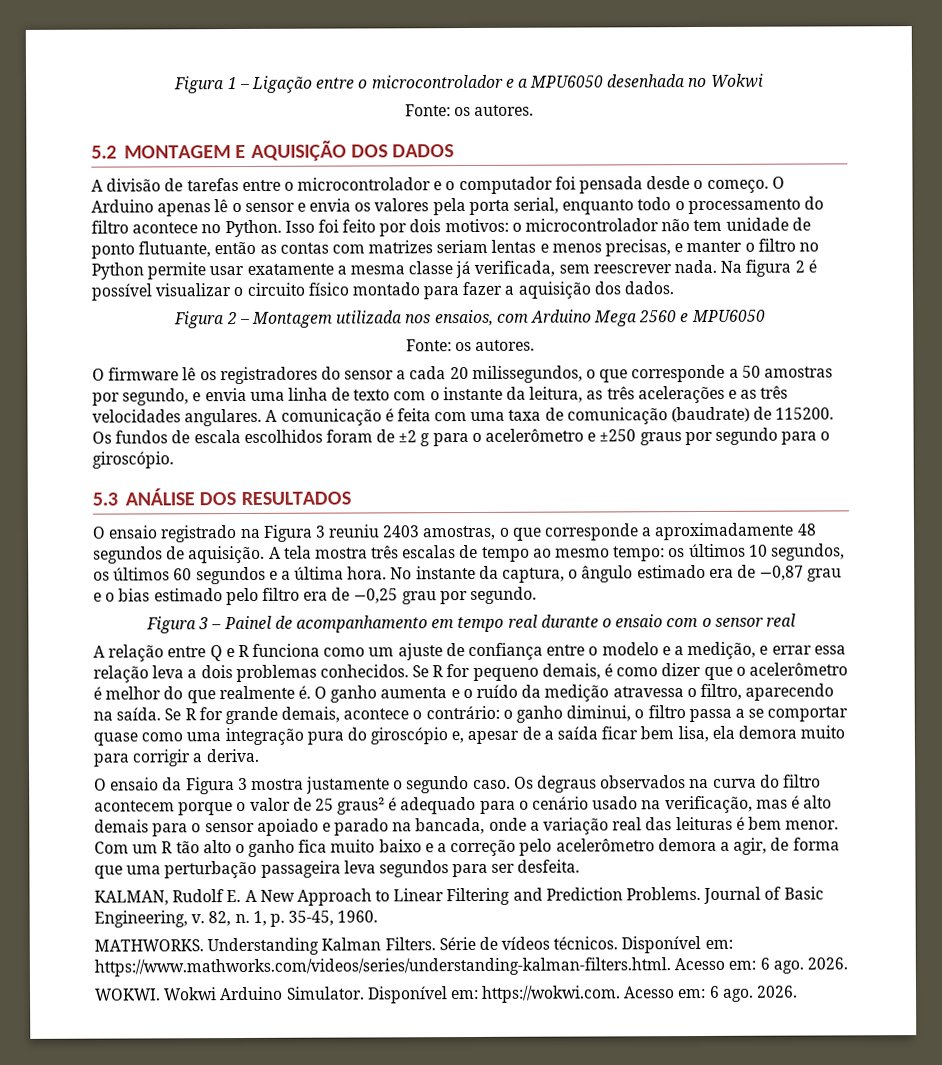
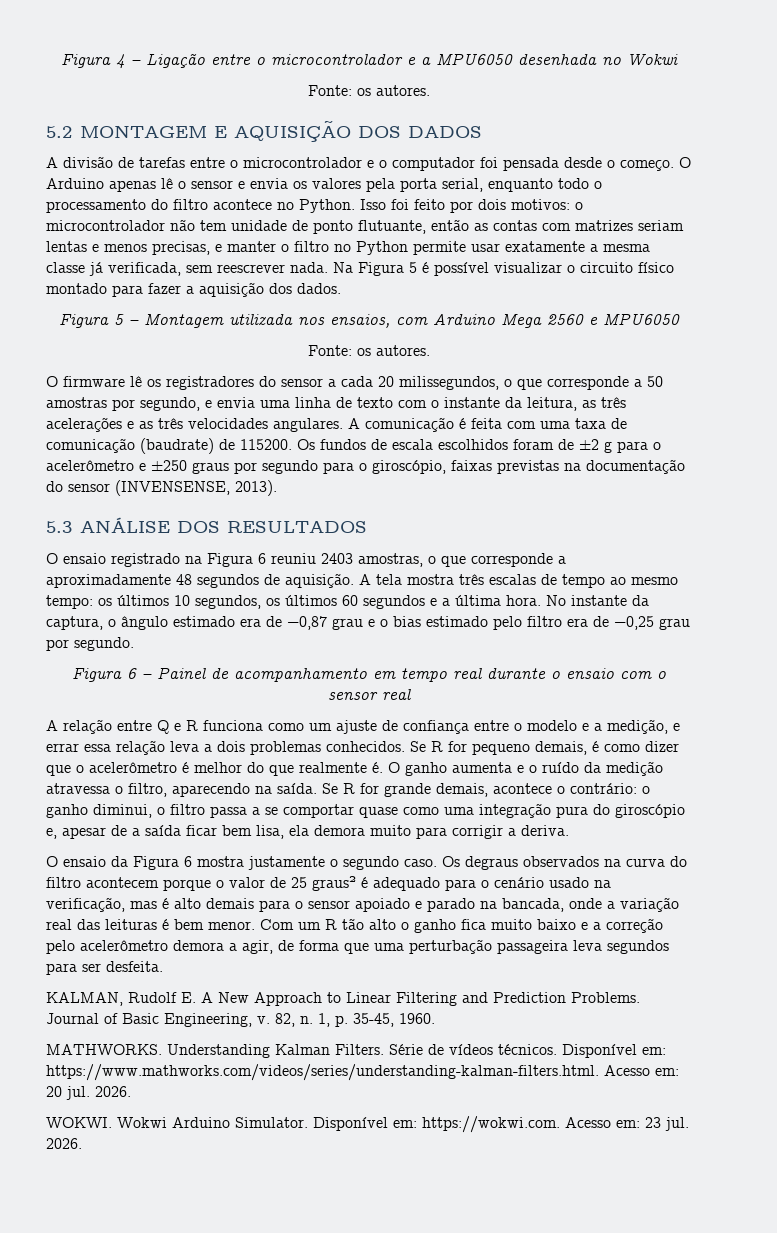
[174,76,238,94] Figura 1 -> [61,54,125,69] Figura 4
[745,259,805,277] figura 2 -> [358,262,417,276] Figura 5
[226,312,238,325] 2 -> [114,314,124,325] 5
[92,451,174,469] giroscópio. -> [372,459,685,474] [46,480,277,496] giroscópio, faixas previstas na documentação do sensor (INVENSENSE, 2013).
[314,525,326,538] 3 -> [258,553,266,564] 6
[198,617,210,630] 3 -> [127,668,137,679] 6
[237,777,248,791] 3 -> [184,856,192,867] 6
[759,957,804,974] 6 ago. -> [46,1086,90,1100] 20 jul.
[708,985,754,1002] 6 ago. -> [645,1117,689,1131] 23 jul.

